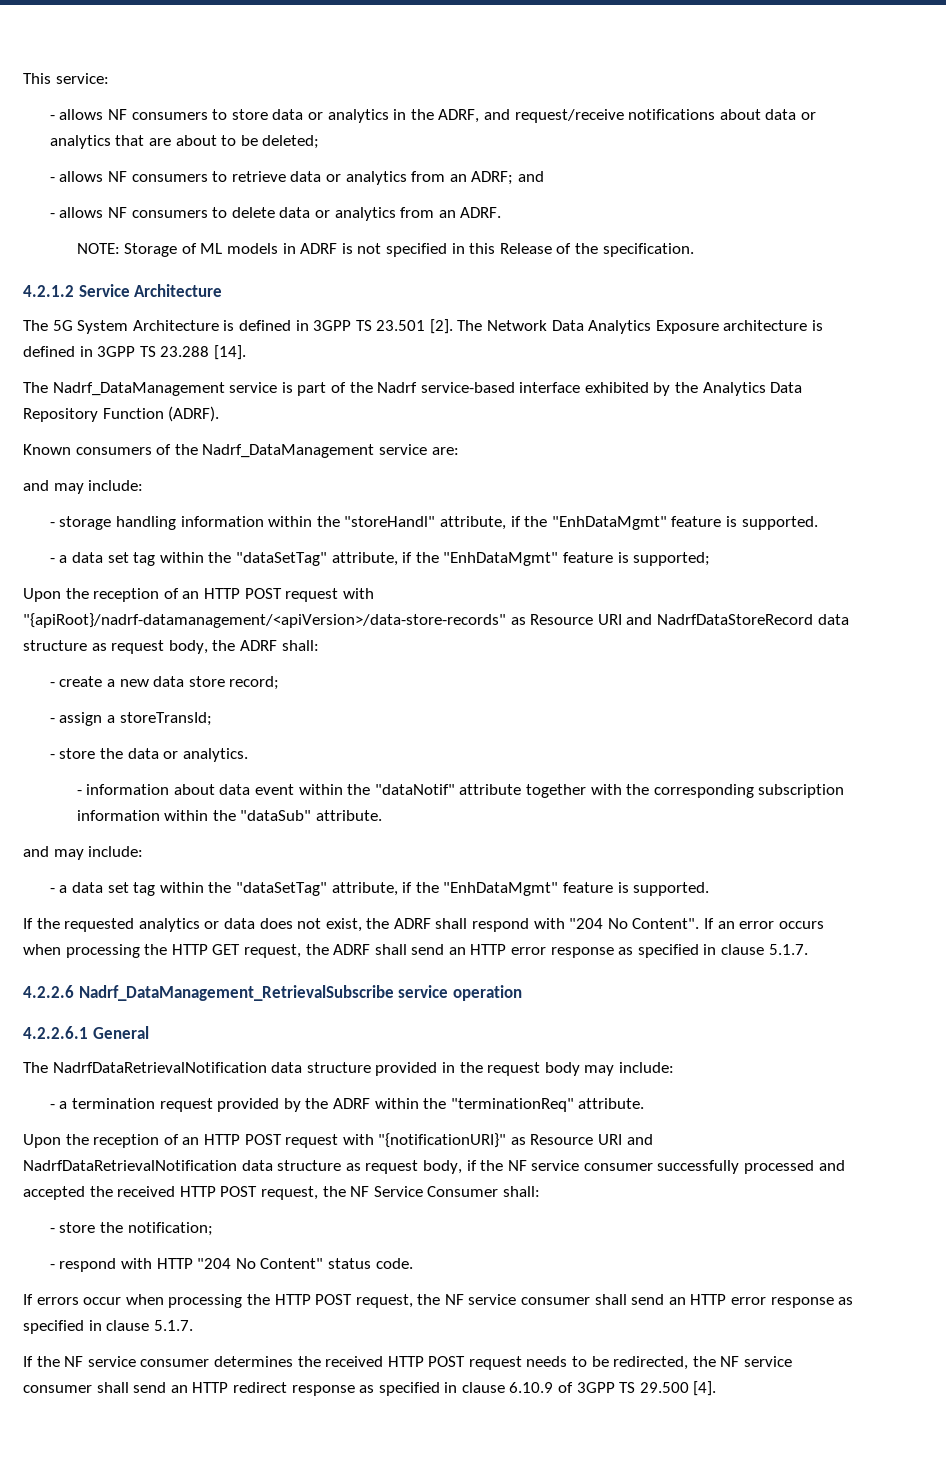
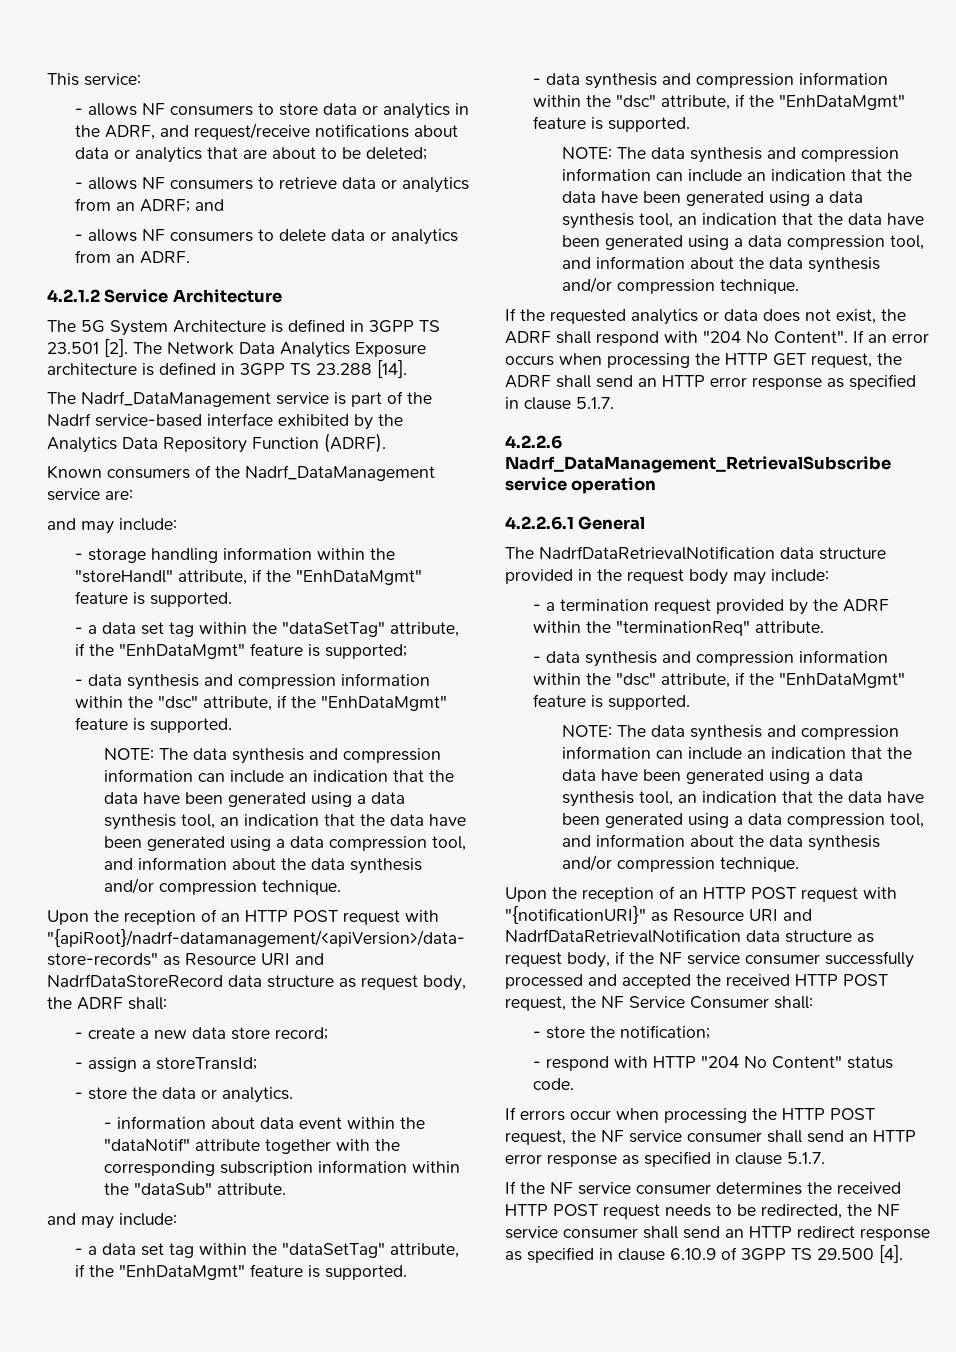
[76,243,694,257] // NOTE: Storage of ML models in ADRF is not specified in this Release of the specification. -> (191, 257) none
(711, 559) none -> [75,673,431,690] [75,695,448,711] [75,717,233,733] [103,748,441,764] [103,769,454,783] [103,792,405,807] [103,814,466,830] [103,836,466,851] [103,857,422,874] [103,878,341,895] // - data synthesis and compression information within the "dsc" attribute, if the "EnhDataMgmt" feature is supported. // NOTE: The data synthesis and compression information can include an indication that the data have been generated using a data synthesis tool, an indication that the data have been generated using a data compression tool, and information about the data synthesis and/or compression technique.
(710, 889) none -> [533,72,889,89] [533,94,906,110] [533,116,691,132] [561,147,899,163] [561,168,912,182] [561,191,863,206] [561,213,924,229] [561,235,924,250] [561,256,880,273] [561,277,799,294] // - data synthesis and compression information within the "dsc" attribute, if the "EnhDataMgmt" feature is supported. // NOTE: The data synthesis and compression information can include an indication that the data have been generated using a data synthesis tool, an indication that the data have been generated using a data compression tool, and information about the data synthesis and/or compression technique.
(645, 1103) none -> [533,650,889,667] [533,672,906,688] [533,694,691,710] [561,725,899,741] [561,746,912,760] [561,769,863,784] [561,791,924,807] [561,813,924,828] [561,834,880,851] [561,855,799,872] // - data synthesis and compression information within the "dsc" attribute, if the "EnhDataMgmt" feature is supported. // NOTE: The data synthesis and compression information can include an indication that the data have been generated using a data synthesis tool, an indication that the data have been generated using a data compression tool, and information about the data synthesis and/or compression technique.

